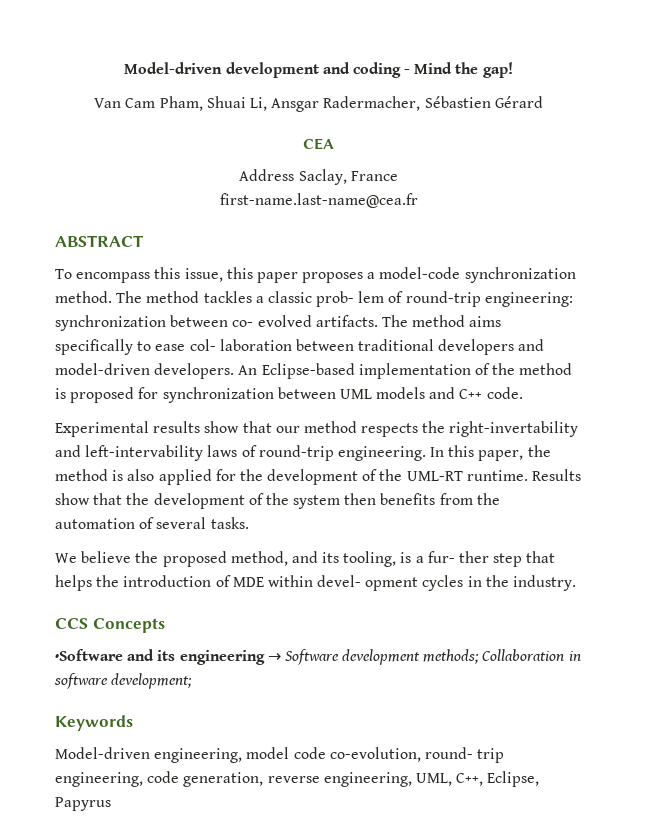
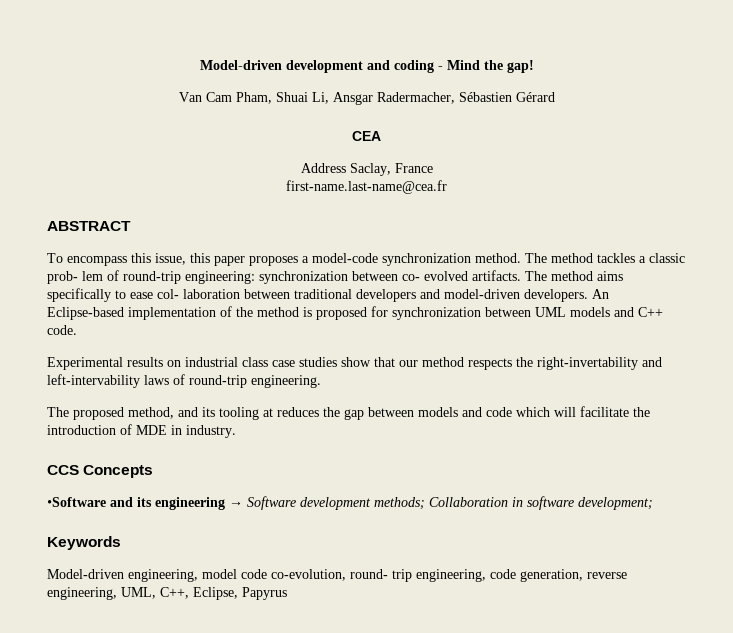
(201, 427) none -> [167,357,337,367] on industrial class case studies
[430,445,551,461] [55,469,582,485] [55,493,500,509] [55,517,249,529] [55,551,556,567] [55,575,509,591] In this paper, the method is also applied for the development of the UML-RT runtime. Results show that the development of the system then benefits from the automation of several tasks. // We believe the proposed method, and its tooling, is a fur- ther step that helps the introduction of MDE within devel- opment cycles in the -> [47,406,650,420] [47,424,182,435] // The proposed method, and its tooling at reduces the gap between models and code which will facilitate the introduction of MDE in

